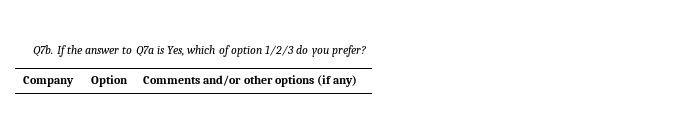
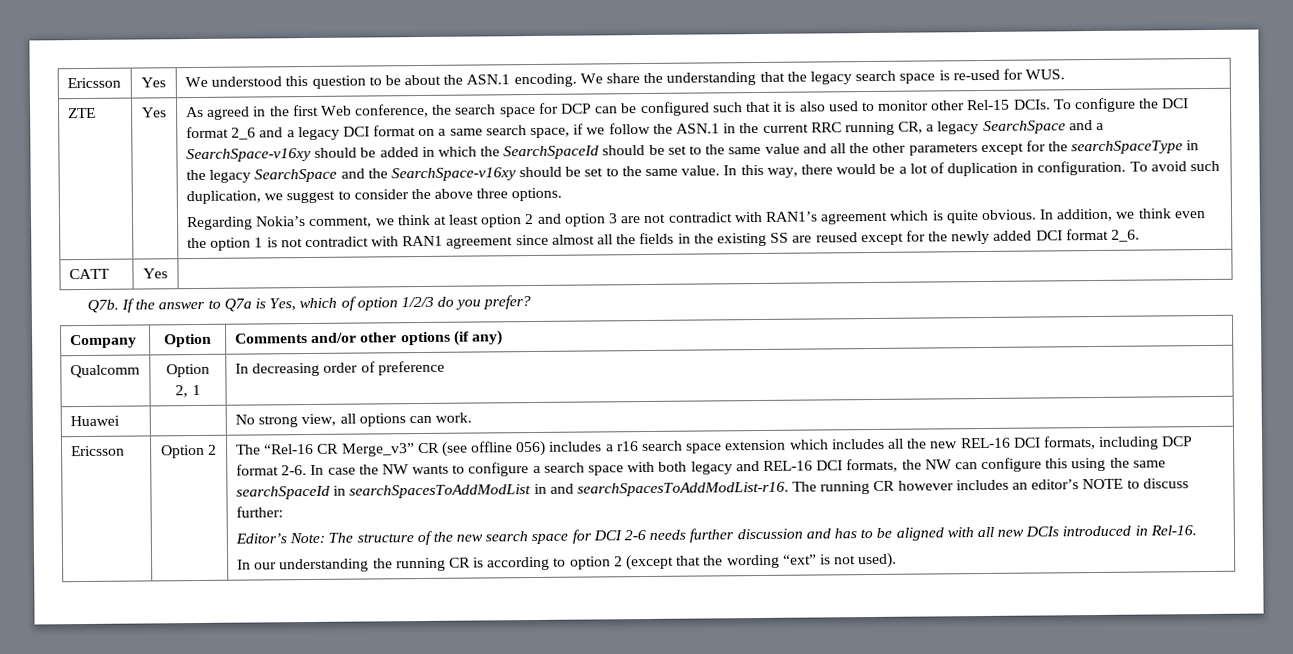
(33, 51) none -> [66,77,121,89] [141,77,166,88] [184,68,1066,89] [67,107,96,119] [142,107,167,118] [185,97,1190,120] [185,120,1104,141] [185,140,1200,163] [185,160,1220,183] [185,187,563,205] [186,208,1206,231] [186,228,1140,251] [68,268,110,280] [143,268,168,279] Ericsson | Yes | We understood this question to be about the ASN.1 encoding. We share the understanding that the legacy search space is re-used for WUS. // ZTE | Yes | As agreed in the first Web conference, the search space for DCP can be configured such that it is also used to monitor other Rel-15 DCIs. To configure the DCI format 2_6 and a legacy DCI format on a same search space, if we follow the ASN.1 in the current RRC running CR, a legacy SearchSpace and a SearchSpace-v16xy should be added in which the SearchSpaceId should be set to the same value and all the other parameters except for the searchSpaceType in the legacy SearchSpace and the SearchSpace-v16xy should be set to the same value. In this way, there would be a lot of duplication in configuration. To avoid such duplication, we suggest to consider the above three options. // Regarding Nokia’s comment, we think at least option 2 and option 3 are not contradict with RAN1’s agreement which is quite obvious. In addition, we think even the option 1 is not contradict with RAN1 agreement since almost all the fields in the existing SS are reused except for the newly added DCI format 2_6. // CATT | Yes | //
(358, 81) none -> [69,364,140,379] [166,363,210,378] [175,384,201,398] [234,360,445,377] [69,415,120,427] [234,412,473,428] [70,445,125,457] [160,444,218,459] [235,436,1194,457] [235,457,1166,477] [235,478,1189,500] [235,506,283,518] [234,525,1197,546] [236,552,898,573] // Qualcomm | Option 2, 1 | In decreasing order of preference // Huawei | | No strong view, all options can work. // Ericsson | Option 2 | The “Rel-16 CR Merge_v3” CR (see offline 056) includes a r16 search space extension which includes all the new REL-16 DCI formats, including DCP format 2-6. In case the NW wants to configure a search space with both legacy and REL-16 DCI formats, the NW can configure this using the same searchSpaceId in searchSpacesToAddModList in and searchSpacesToAddModList-r16. The running CR however includes an editor’s NOTE to discuss further: // Editor’s Note: The structure of the new search space for DCI 2-6 needs further discussion and has to be aligned with all new DCIs introduced in Rel-16. // In our understanding the running CR is according to option 2 (except that the wording “ext” is not used).

